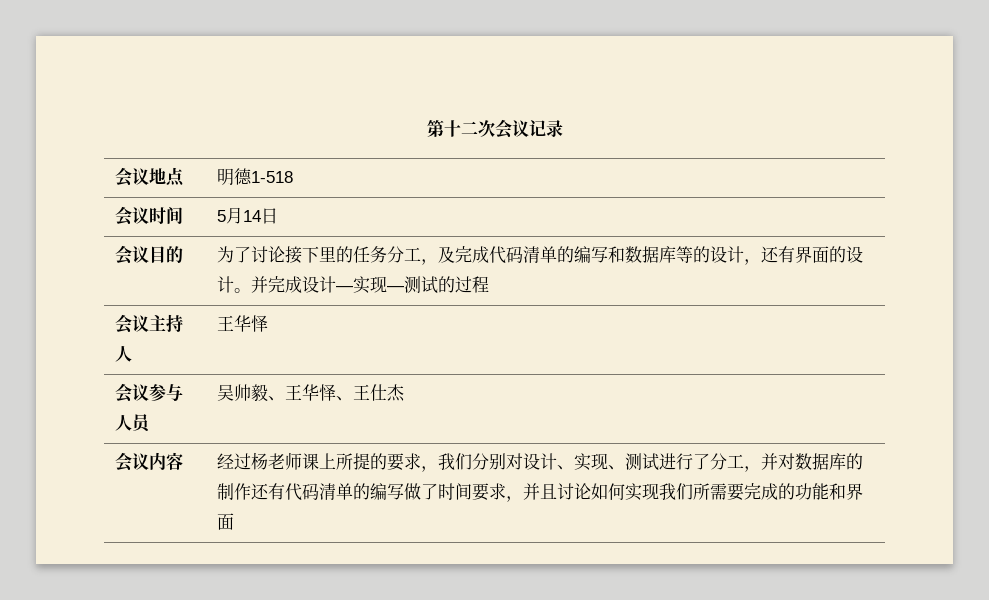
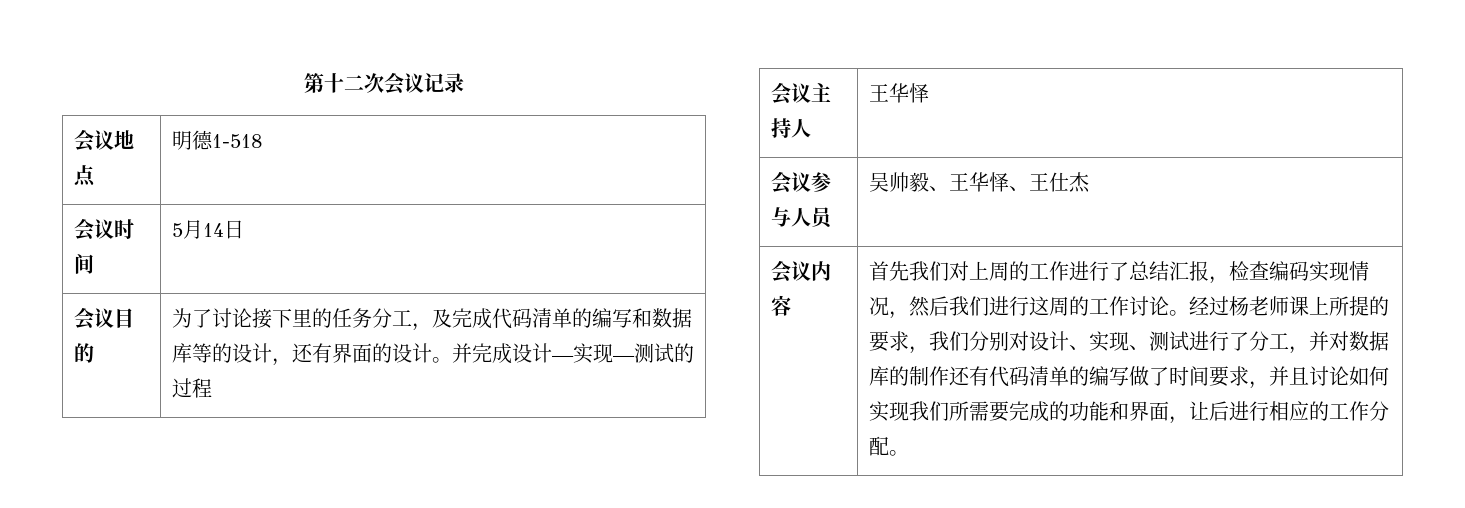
(183, 461) none -> [868,261,1369,284] [868,296,1189,319] 首先我们对上周的工作进行了总结汇报，检查编码实现情况，然后我们进行这周的工作讨论。
(234, 521) none -> [1168,401,1389,424] [868,436,909,456] ，让后进行相应的工作分配。

